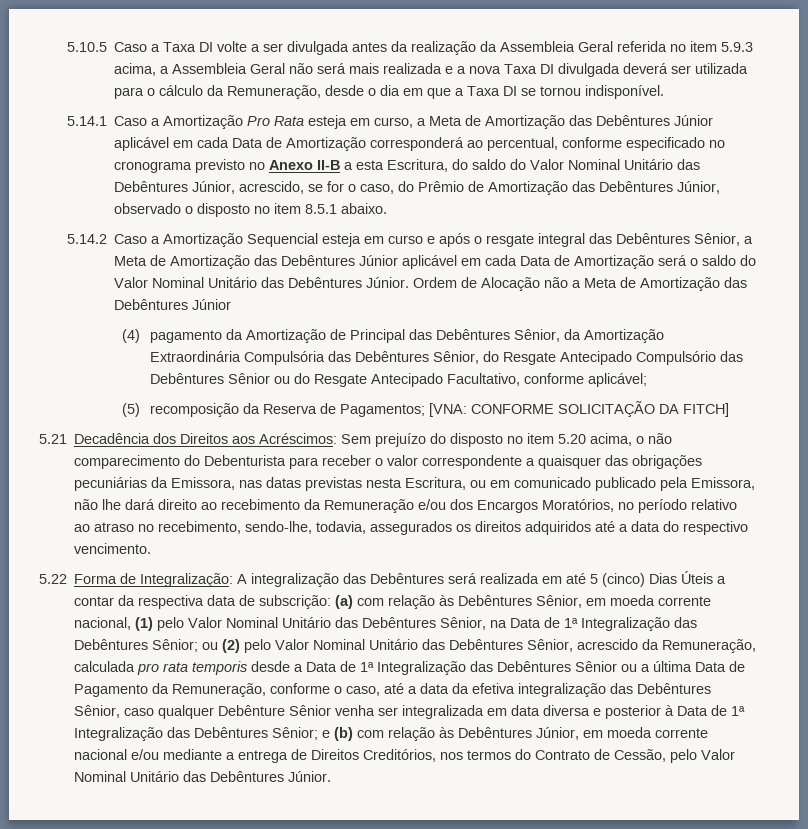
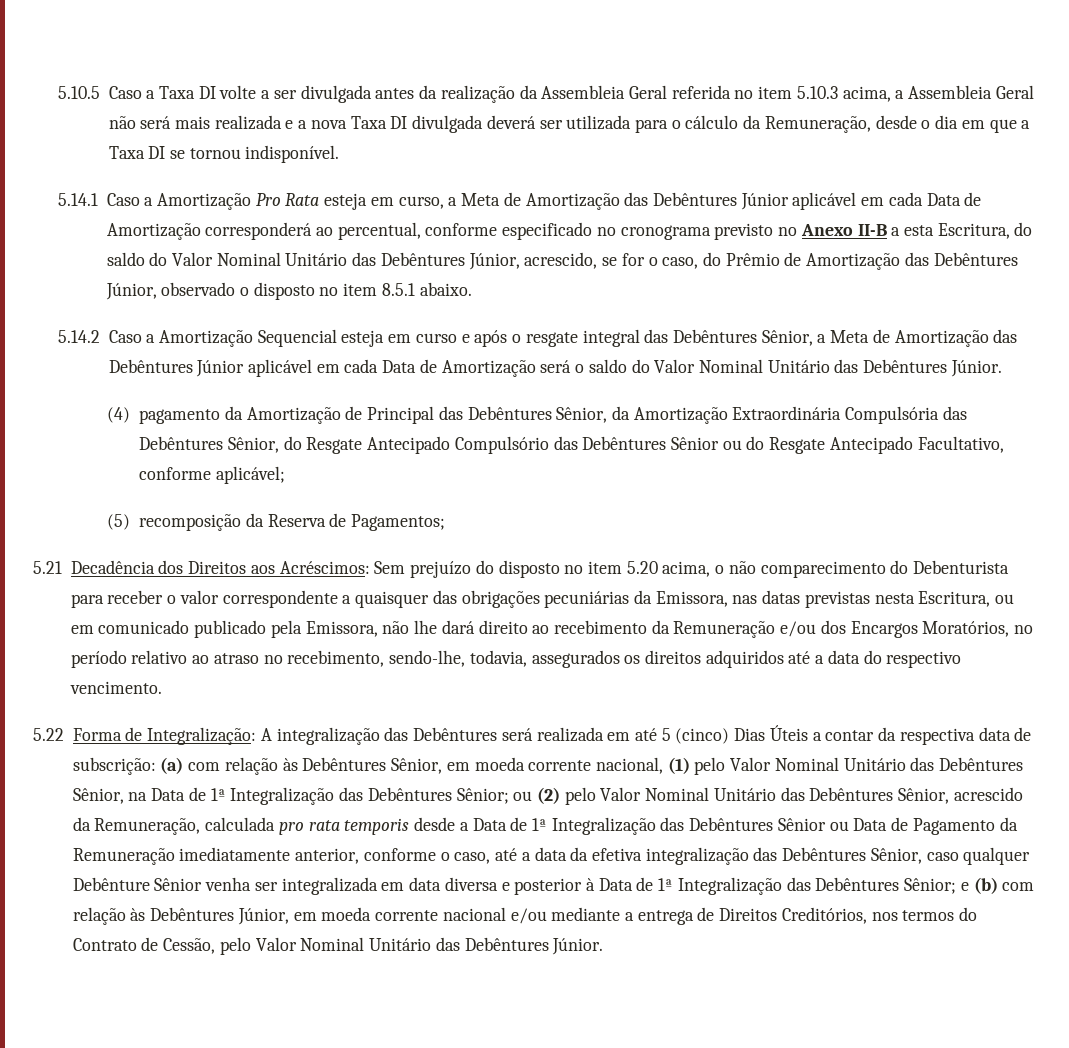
[721,42,754,52] 5.9.3 -> [796,86,838,99] 5.10.3
[413,277,748,291] [114,299,232,310] Ordem de Alocação não a Meta de Amortização das Debêntures Júnior -> (1002, 368) none
[429,401,730,417] [VNA: CONFORME SOLICITAÇÃO DA FITCH] -> (446, 522) none
[641,661,693,672] a última -> (849, 826) none
[172,683,267,697] Remuneração, -> [72,847,360,865] Remuneração imediatamente anterior,

